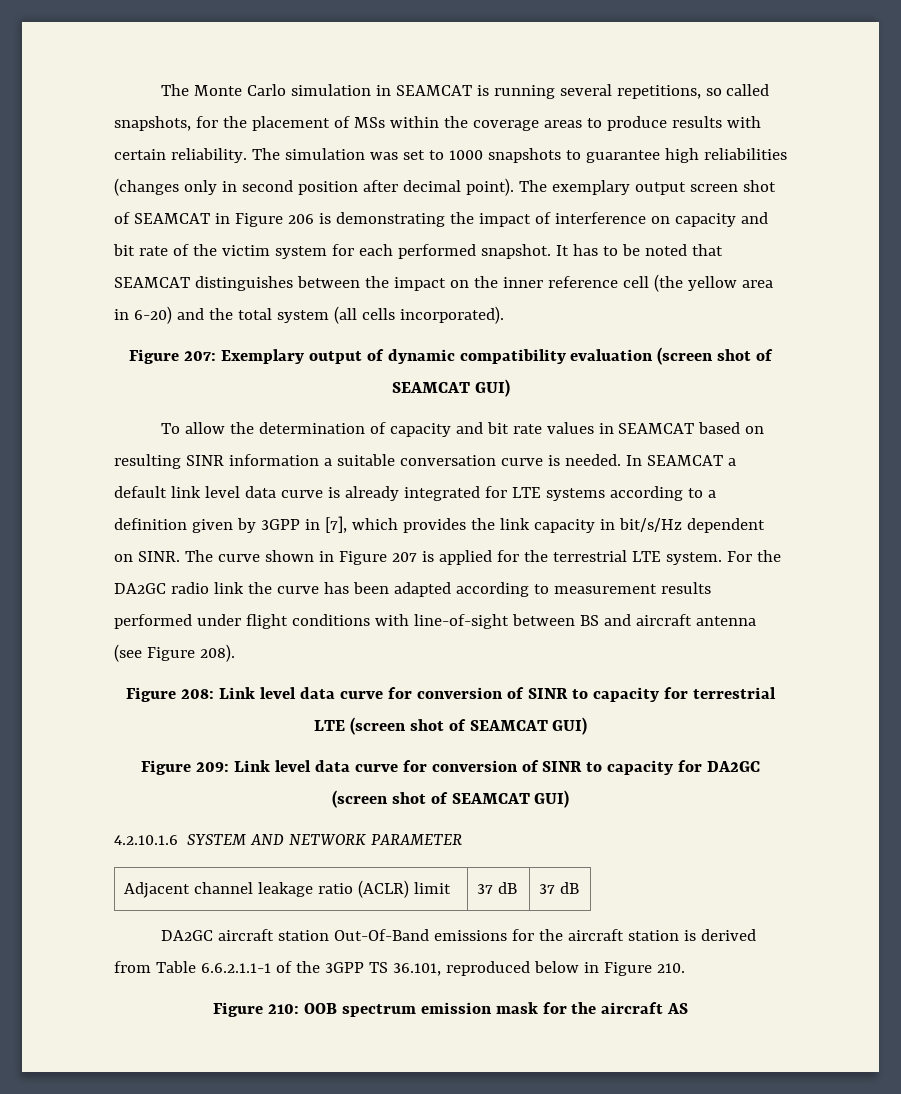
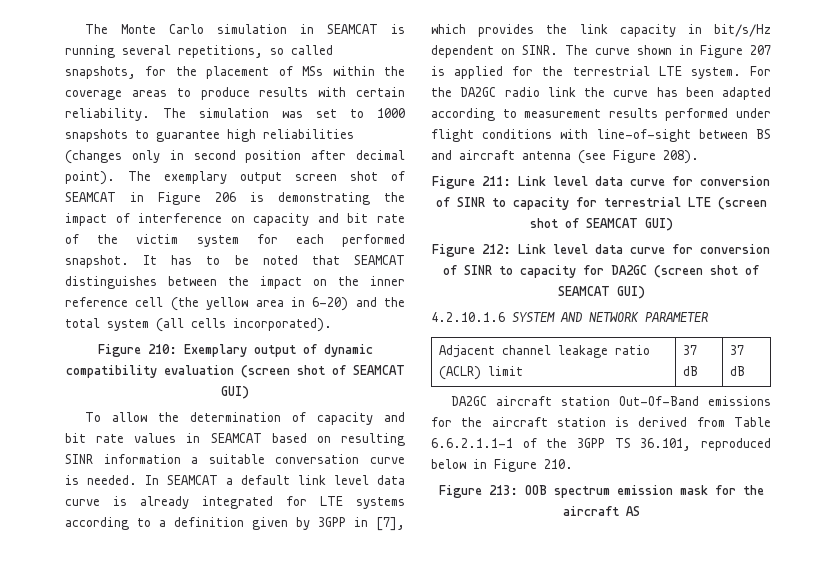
[183,351,216,361] 207: -> [147,344,177,354] 210:
[181,689,215,699] 208: -> [482,176,511,186] 211:
[195,762,229,772] 209: -> [482,244,511,254] 212:
[267,1004,299,1014] 210: -> [488,485,518,495] 213:

